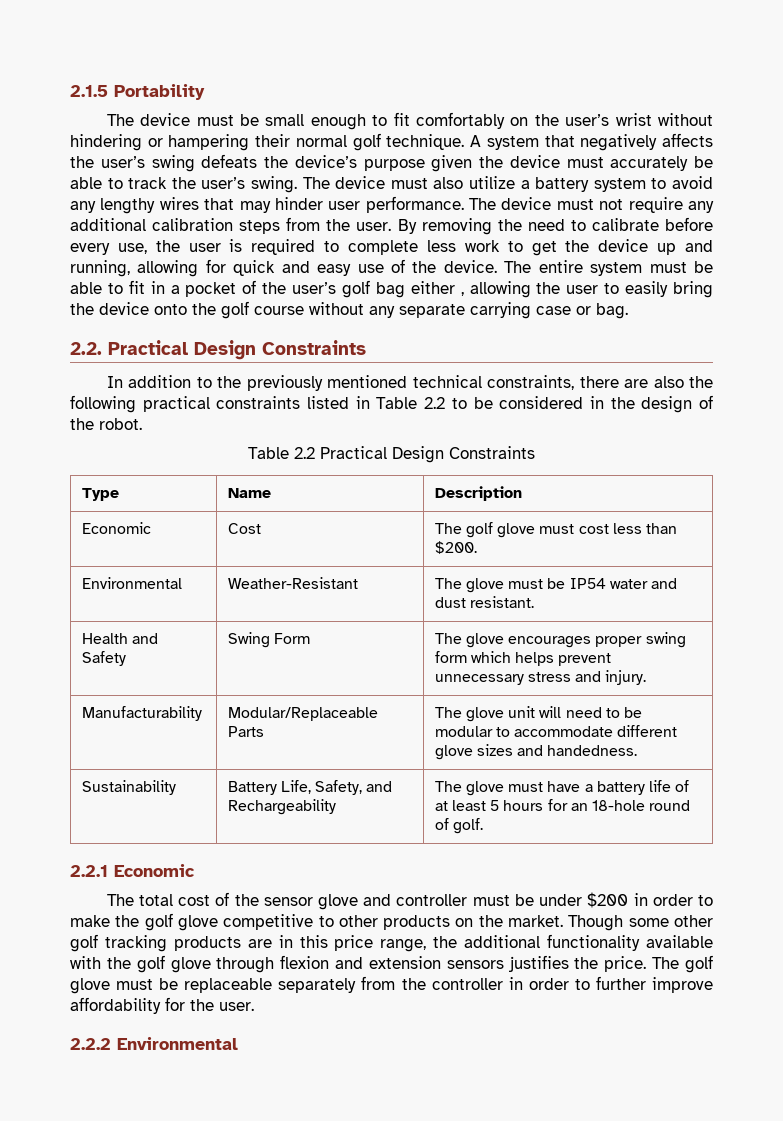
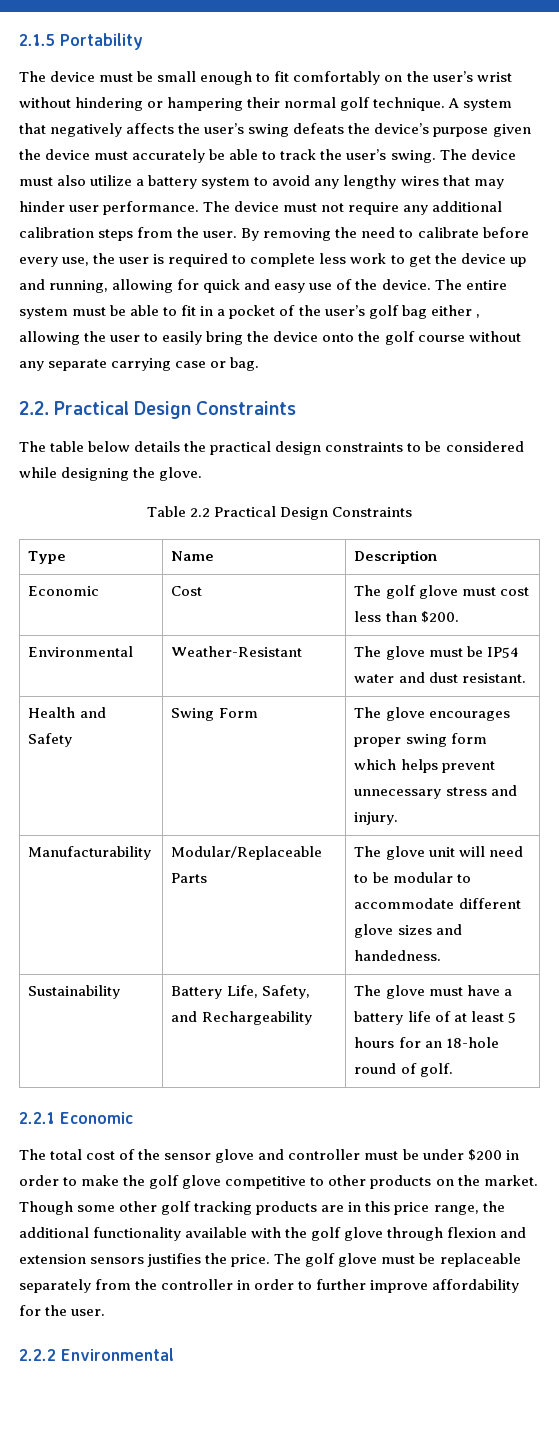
[106,375,714,391] [70,395,713,413] [70,418,142,430] In addition to the previously mentioned technical constraints, there are also the following practical constraints listed in Table 2.2 to be considered in the design of the robot. -> [19,441,524,455] [19,467,203,481] The table below details the practical design constraints to be considered while designing the glove.

